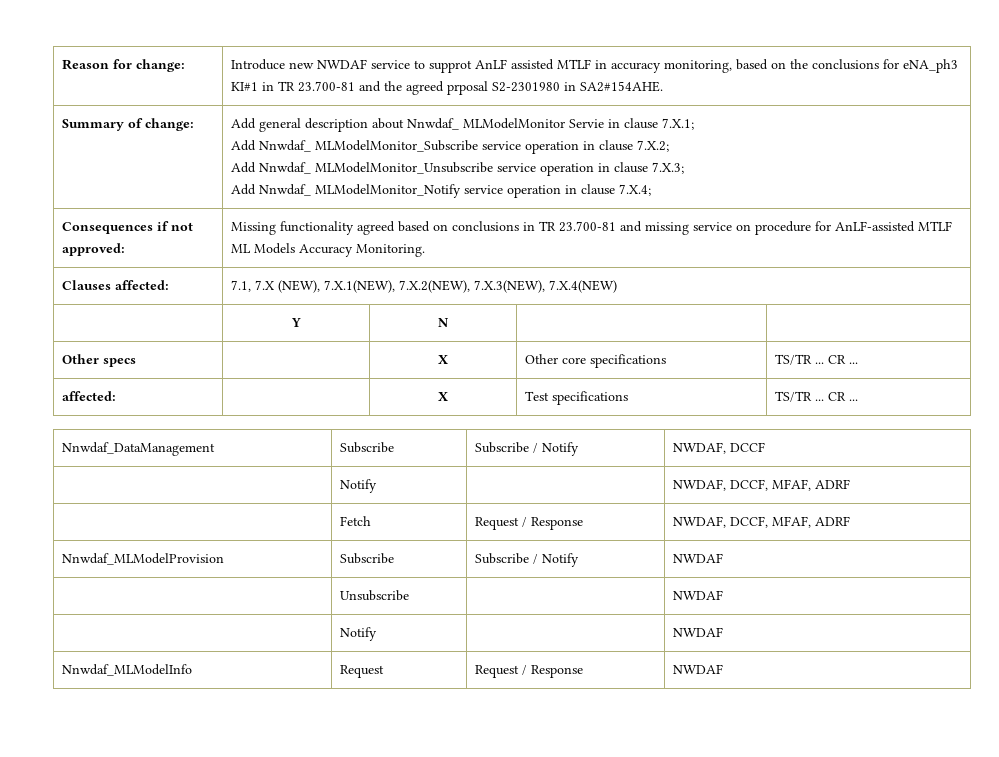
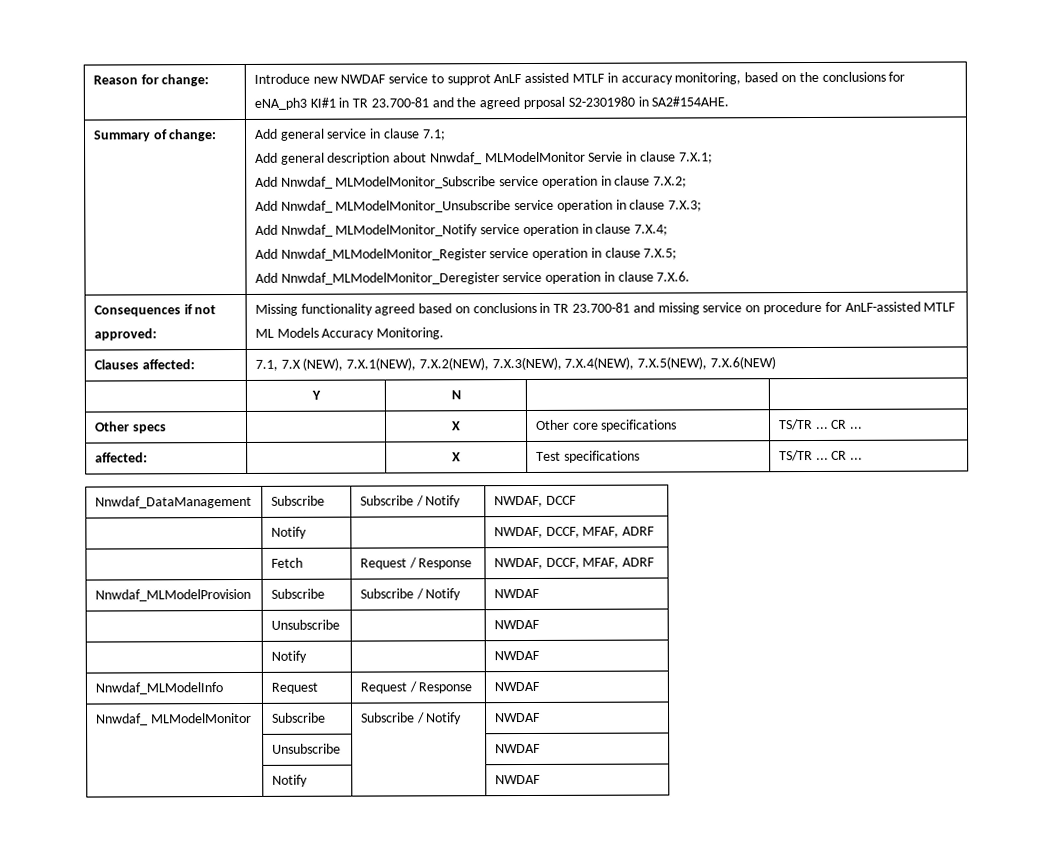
(302, 125) none -> [326,128,446,141] [254,152,325,165] service in clause 7.1; // Add general
(652, 190) none -> [254,247,678,261] [254,271,691,285] // Add Nnwdaf_MLModelMonitor_Register service operation in clause 7.X.5; // Add Nnwdaf_MLModelMonitor_Deregister service operation in clause 7.X.6.
[549,280,618,293] 7.X.4(NEW) -> [564,356,777,370] 7.X.4(NEW), 7.X.5(NEW), 7.X.6(NEW)
(724, 669) none -> [95,712,252,726] [271,712,326,723] [360,712,463,725] [494,712,541,723] [271,743,341,754] [494,743,541,754] [271,774,308,787] [494,774,541,785] // Nnwdaf_ MLModelMonitor | Subscribe | Subscribe / Notify | NWDAF // | Unsubscribe | | NWDAF // | Notify | | NWDAF

